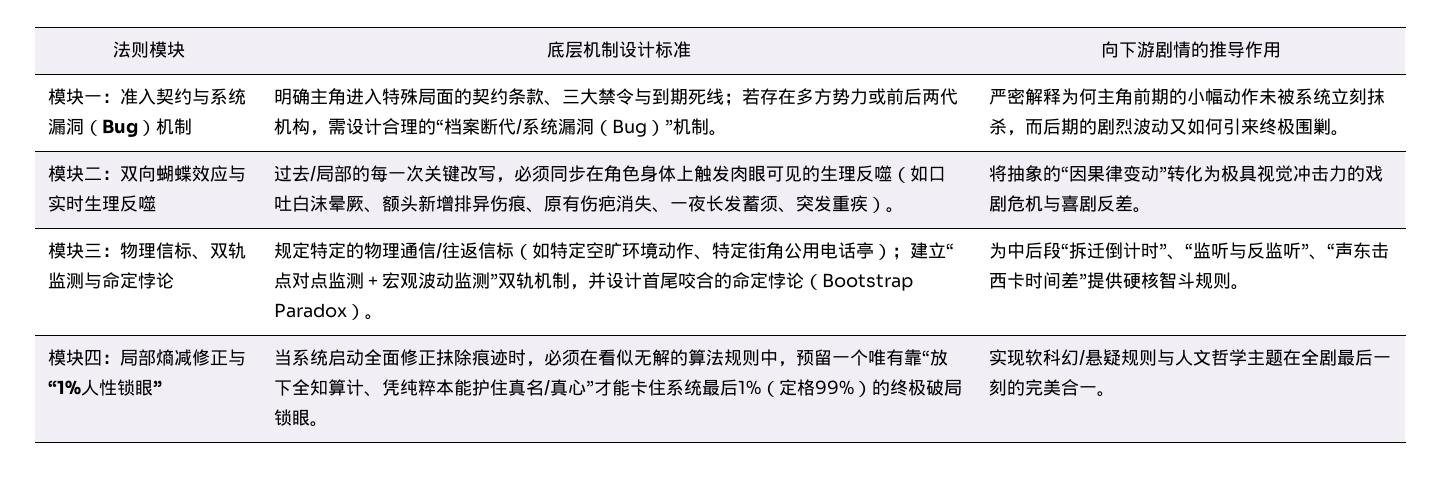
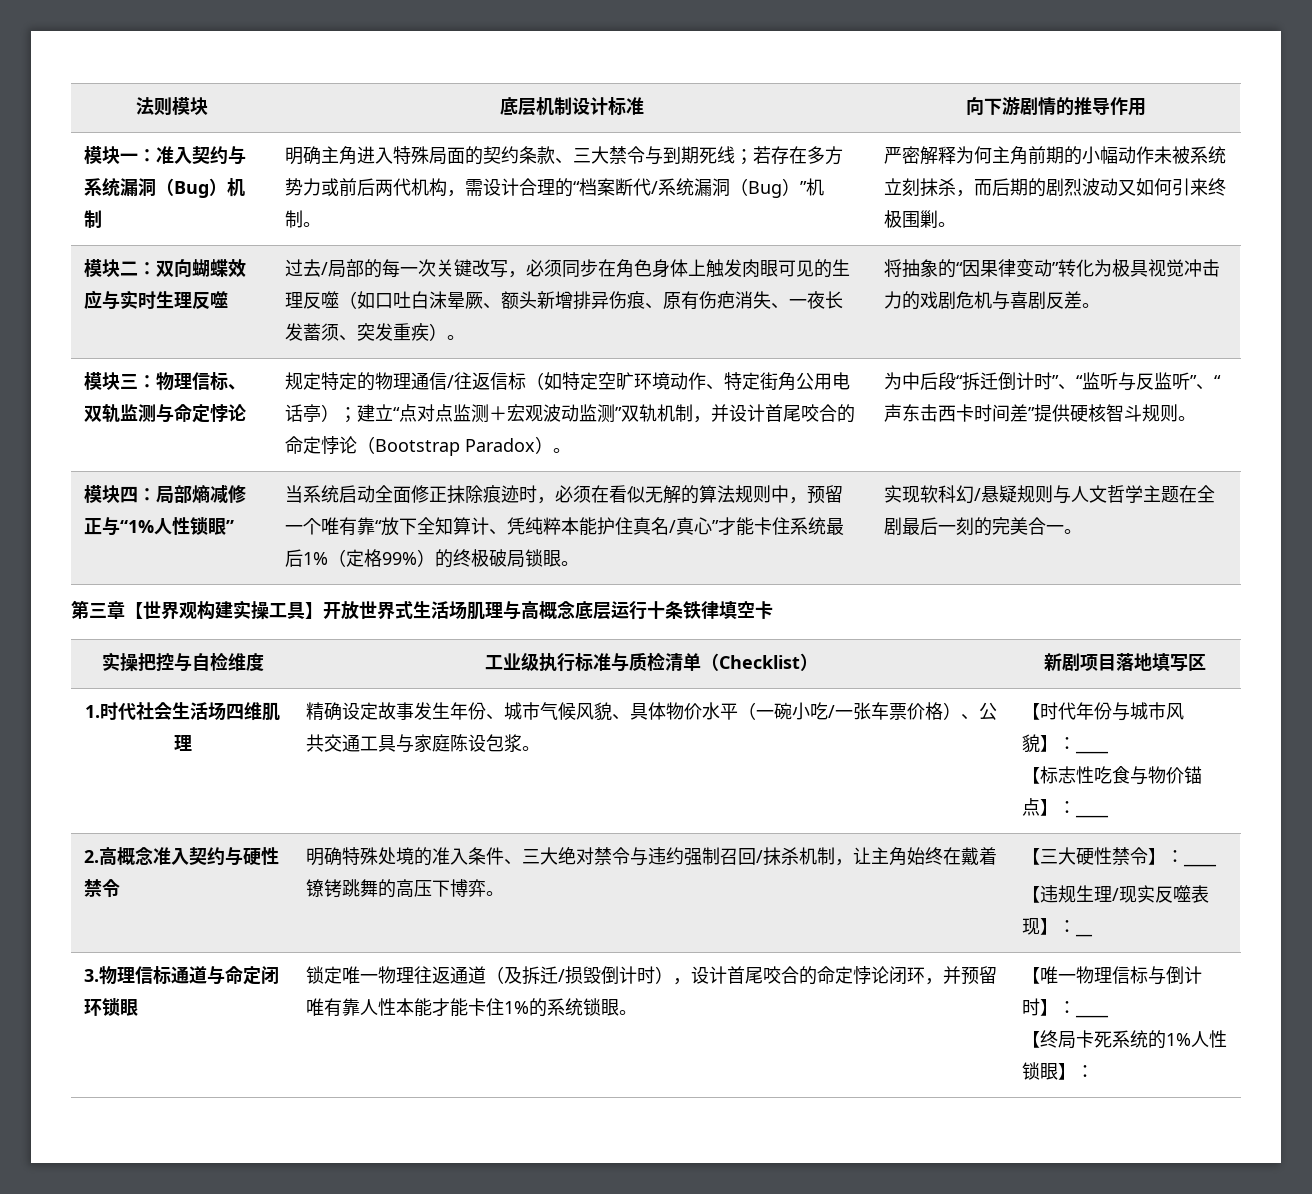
(1116, 394) none -> [71,600,773,620] [101,652,264,672] [485,652,818,672] [1044,653,1206,672] [85,702,280,721] [173,735,192,751] [305,702,997,721] [305,734,540,753] [1021,702,1184,721] [1021,734,1076,752] [1074,750,1109,754] [1021,766,1202,785] [1021,798,1076,816] [1074,814,1109,818] [83,847,279,866] [83,879,120,898] [305,847,997,866] [305,879,504,898] [1021,847,1184,865] [1182,863,1217,867] [1021,885,1209,903] [1021,918,1076,935] [1074,933,1093,937] [83,966,279,985] [83,998,138,1016] [305,966,997,985] [305,998,637,1017] [1021,966,1202,985] [1021,998,1076,1016] [1074,1014,1109,1018] [1021,1030,1227,1049] [1021,1062,1094,1080] // 第三章【世界观构建实操工具】开放世界式生活场肌理与高概念底层运行十条铁律填空卡 // 实操把控与自检维度 | 工业级执行标准与质检清单（Checklist） | 新剧项目落地填写区 // 1.时代社会生活场四维肌理 | 精确设定故事发生年份、城市气候风貌、具体物价水平（一碗小吃/一张车票价格）、公共交通工具与家庭陈设包浆。 | 【时代年份与城市风貌】：____ // 【标志性吃食与物价锚点】：____ // 2.高概念准入契约与硬性禁令 | 明确特殊处境的准入条件、三大绝对禁令与违约强制召回/抹杀机制，让主角始终在戴着镣铐跳舞的高压下博弈。 | 【三大硬性禁令】：____ // 【违规生理/现实反噬表现】：__ // 3.物理信标通道与命定闭环锁眼 | 锁定唯一物理往返通道（及拆迁/损毁倒计时），设计首尾咬合的命定悖论闭环，并预留唯有靠人性本能才能卡住1%的系统锁眼。 | 【唯一物理信标与倒计时】：____ // 【终局卡死系统的1%人性锁眼】：

